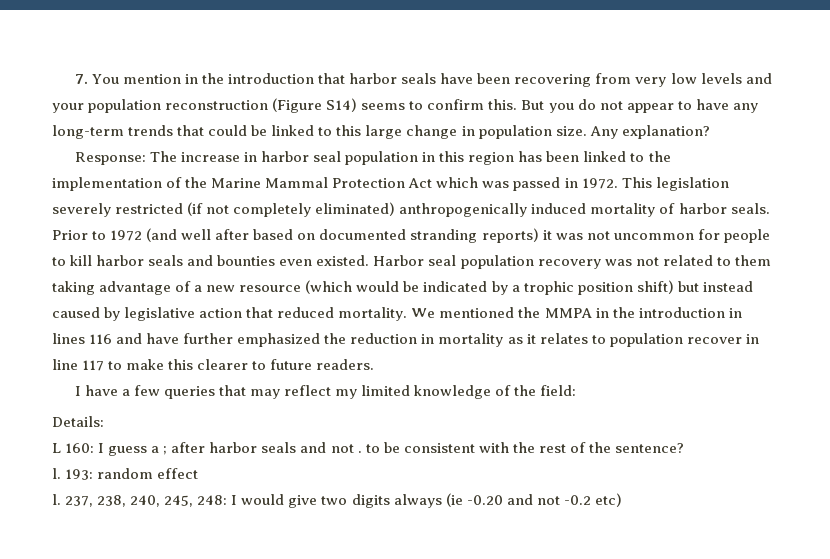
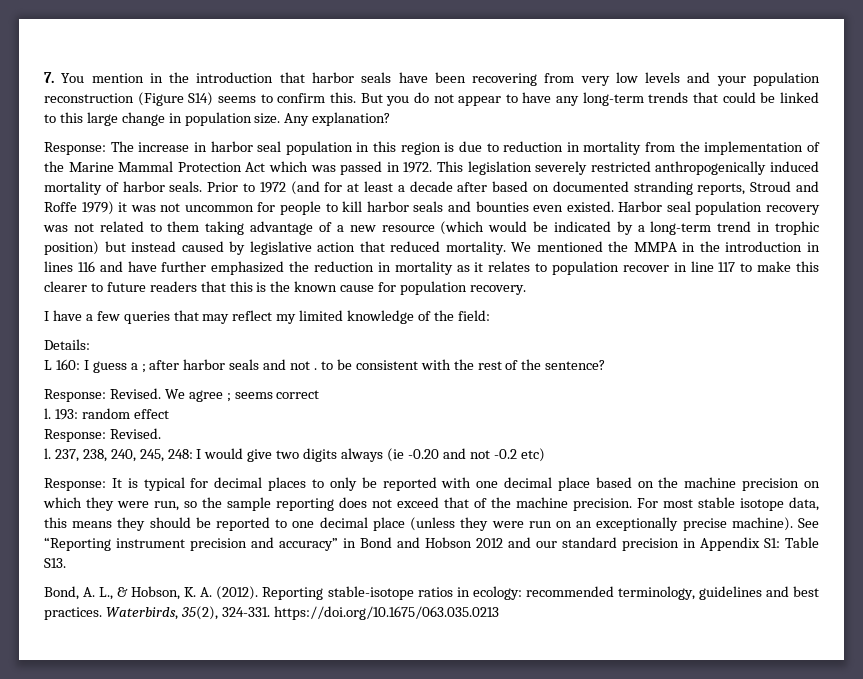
[518,151,645,162] has been linked to -> [444,141,676,155] is due to reduction in mortality from
[187,202,396,217] (if not completely eliminated) -> (651, 166) none
[181,229,212,240] well -> [324,181,453,192] for at least a decade
[481,228,539,243] reports) -> [697,181,819,195] [44,201,114,215] reports, Stroud and Roffe 1979)
[523,280,674,295] trophic position shift) -> [650,221,820,235] [44,241,99,255] long-term trend in trophic position)
[316,359,375,370] readers. -> [149,281,526,295] readers that this is the known cause for population recovery.
(684, 448) none -> [44,388,320,402] // Response: Revised. We agree ; seems correct
(199, 473) none -> [44,428,161,442] // Response: Revised.
(622, 500) none -> [44,477,821,491] [43,497,819,511] [44,517,820,531] [44,537,819,551] [44,558,66,568] [44,586,819,600] [44,606,499,620] // Response: It is typical for decimal places to only be reported with one decimal place based on the machine precision on which they were run, so the sample reporting does not exceed that of the machine precision. For most stable isotope data, this means they should be reported to one decimal place (unless they were run on an exceptionally precise machine). See “Reporting instrument precision and accuracy” in Bond and Hobson 2012 and our standard precision in Appendix S1: Table S13. // Bond, A. L., & Hobson, K. A. (2012). Reporting stable-isotope ratios in ecology: recommended terminology, guidelines and best practices. Waterbirds, 35(2), 324-331. https://doi.org/10.1675/063.035.0213

